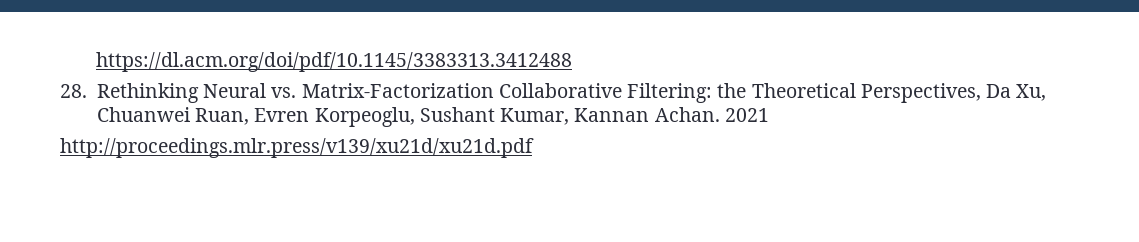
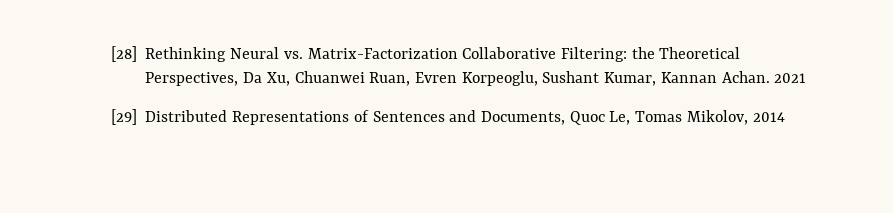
[96,52,573,72] [60,84,88,98] https://dl.acm.org/doi/pdf/10.1145/3383313.3412488 // 28. -> [110,46,137,62] [28]
[60,138,535,158] http://proceedings.mlr.press/v139/xu21d/xu21d.pdf -> [110,109,785,125] [29] Distributed Representations of Sentences and Documents, Quoc Le, Tomas Mikolov, 2014

